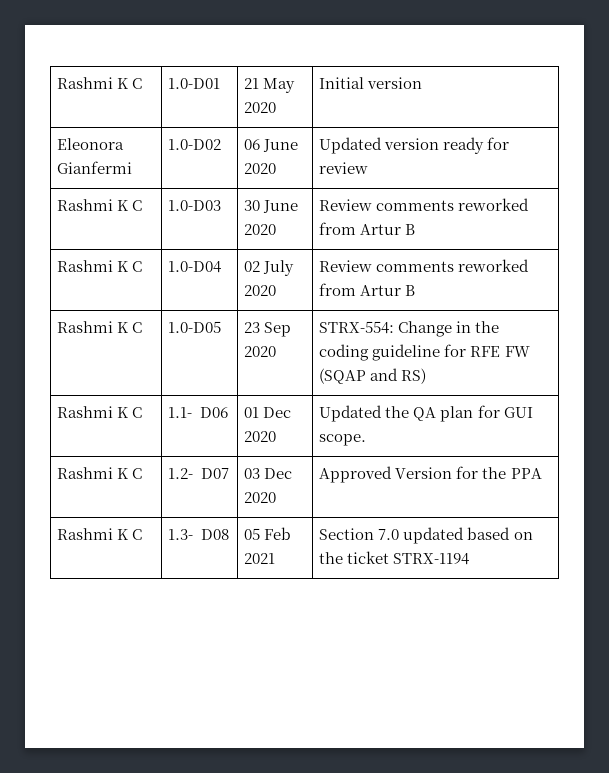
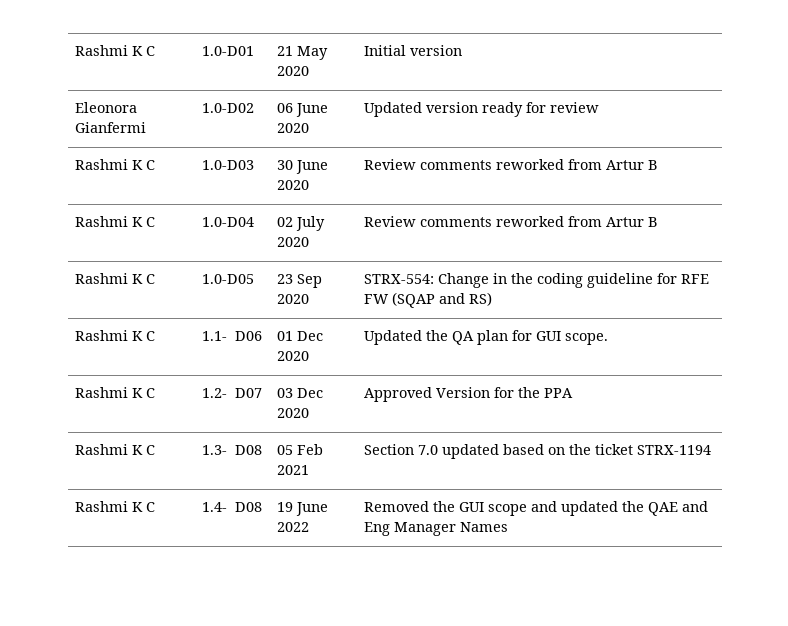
(470, 559) none -> [75,501,156,512] [202,502,262,512] [277,502,329,516] [277,522,310,532] [364,501,709,516] [364,522,509,536] // Rashmi K C | 1.4- D08 | 19 June 2022 | Removed the GUI scope and updated the QAE and Eng Manager Names

